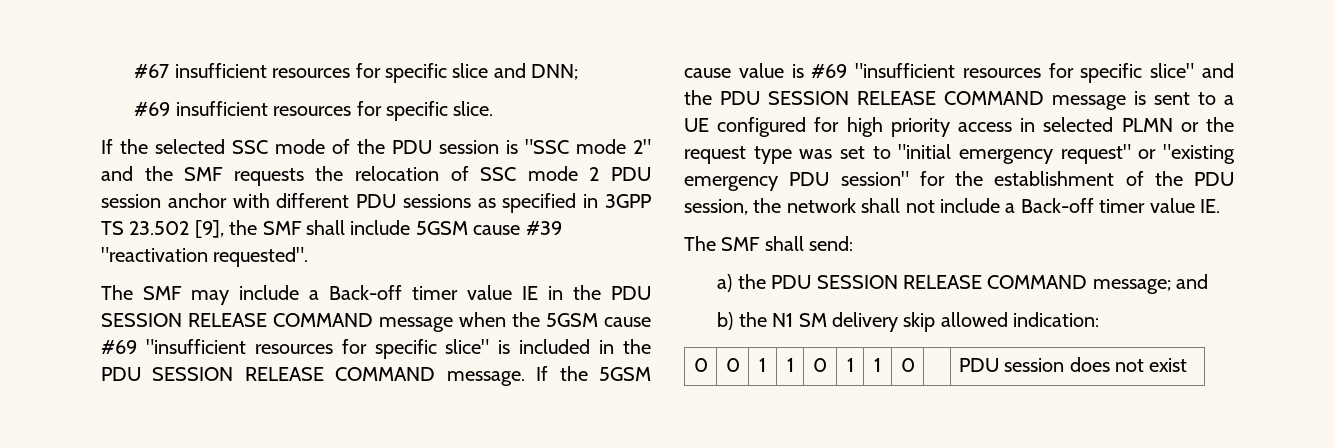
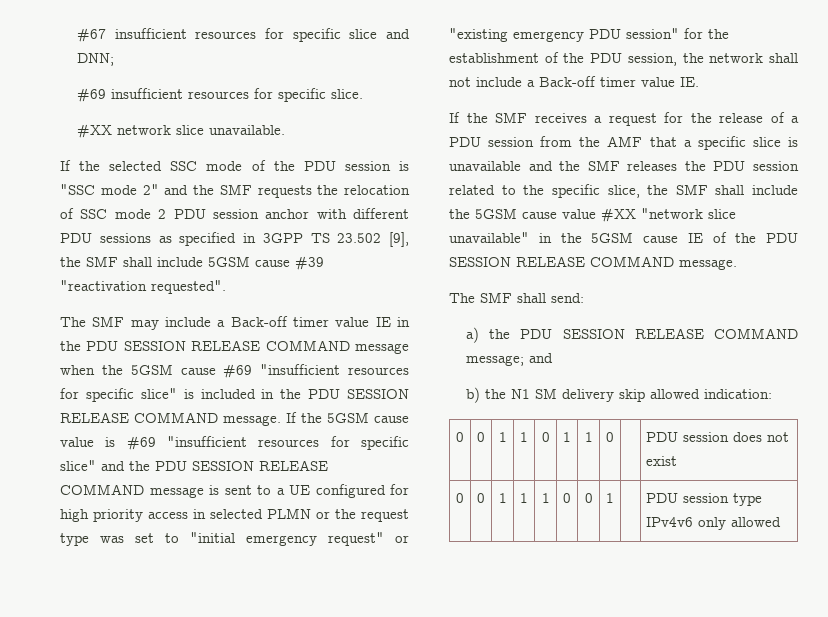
(494, 108) none -> [77,124,286,138] // #XX network slice unavailable.
(1220, 206) none -> [449,112,799,126] [449,136,798,150] [449,160,799,171] [449,184,798,198] [449,208,736,222] [449,232,798,243] [449,256,737,270] // If the SMF receives a request for the release of a PDU session from the AMF that a specific slice is unavailable and the SMF releases the PDU session related to the specific slice, the SMF shall include the 5GSM cause value #XX "network slice unavailable" in the 5GSM cause IE of the PDU SESSION RELEASE COMMAND message.
(1188, 365) none -> [456,493,464,503] [477,493,485,503] [498,493,507,503] [520,493,528,503] [541,493,550,503] [563,493,571,503] [584,493,593,503] [606,493,614,503] [646,493,763,506] [646,517,782,530] // 0 | 0 | 1 | 1 | 1 | 0 | 0 | 1 | | PDU session type IPv4v6 only allowed

